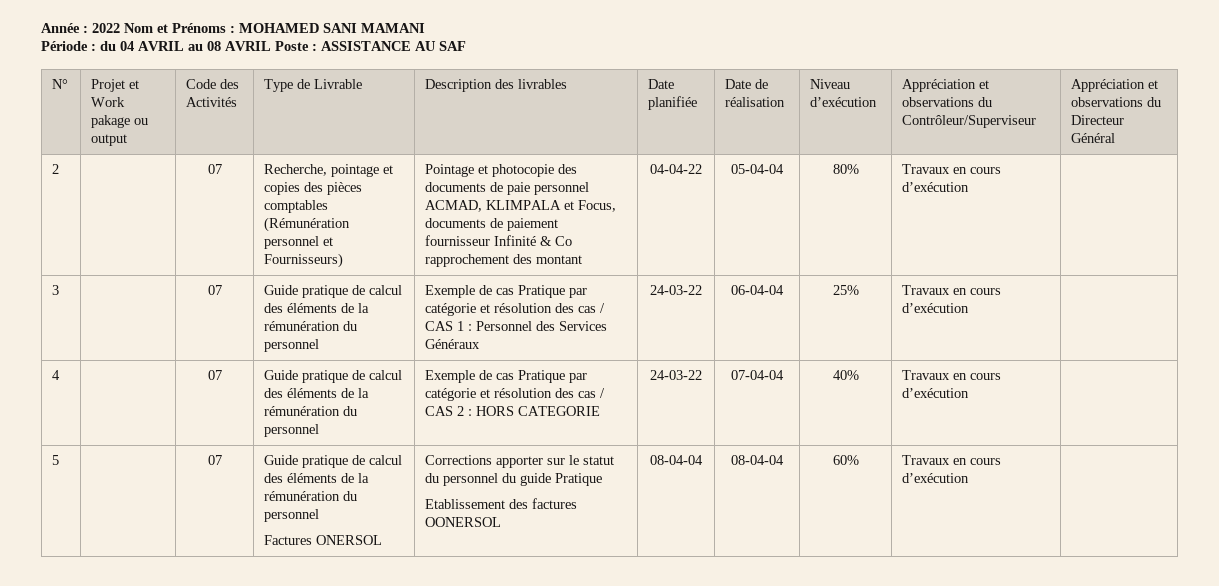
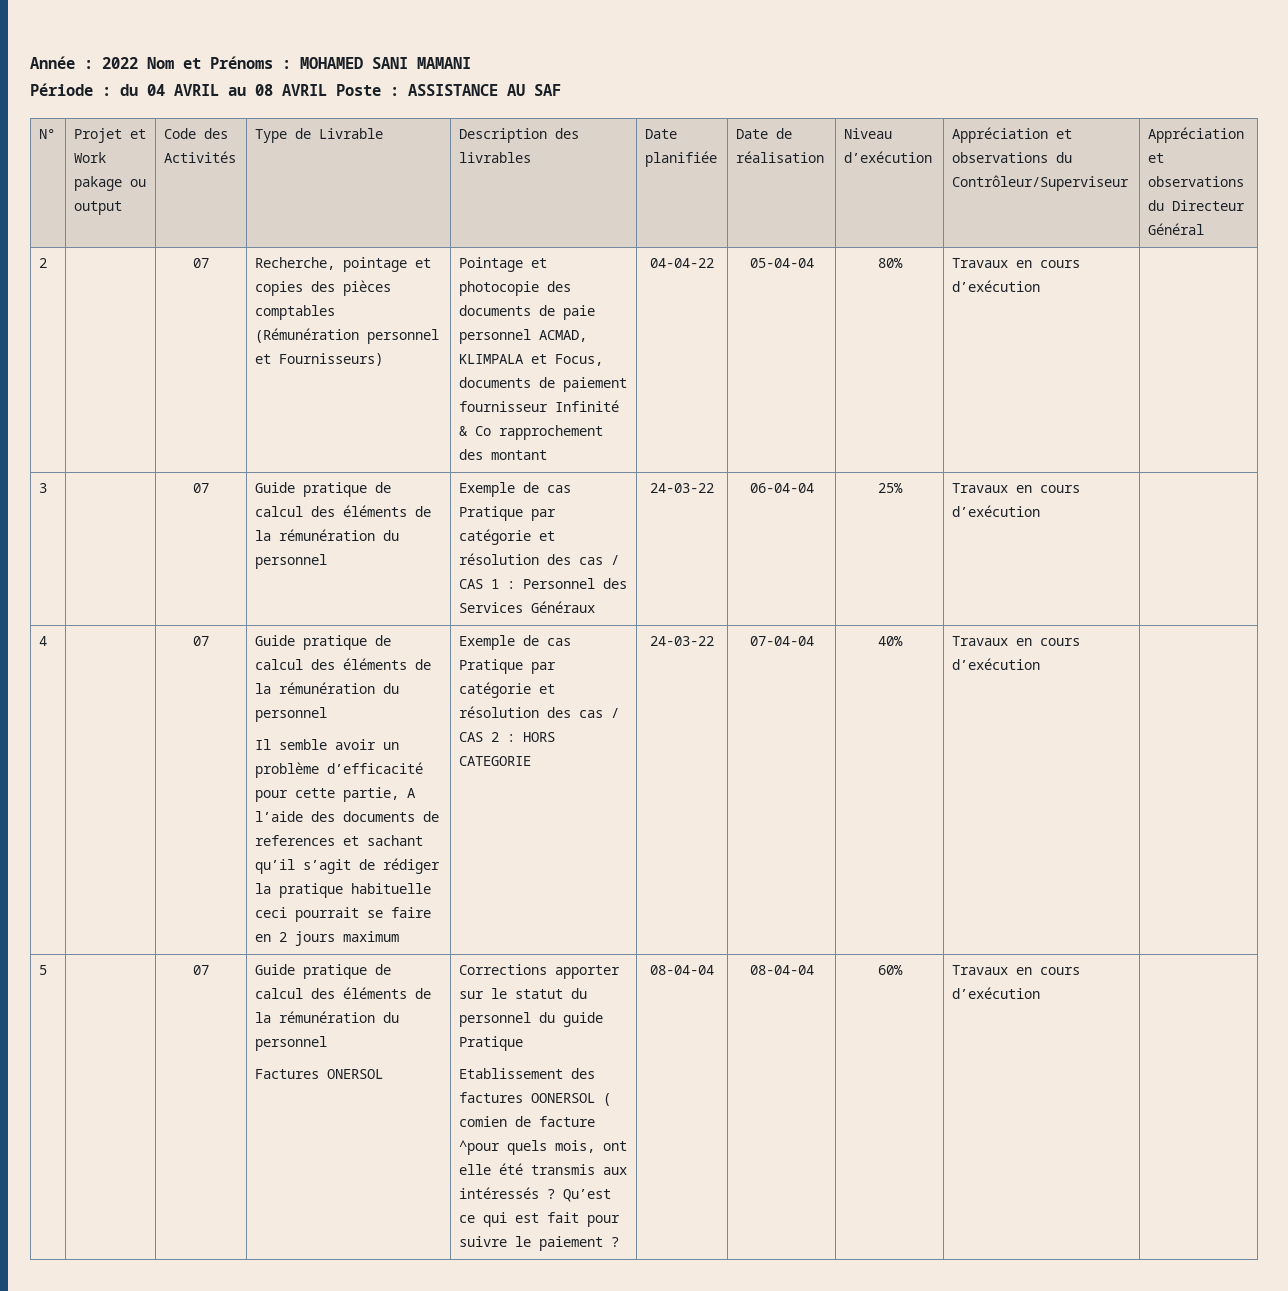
(320, 430) none -> [255,739,400,750] [255,762,424,778] [255,787,417,802] [255,811,440,822] [255,835,424,846] [255,858,441,874] [255,883,432,898] [255,907,432,922] [255,931,400,946] // Il semble avoir un problème d’efficacité pour cette partie, A l’aide des documents de references et sachant qu’il s’agit de rédiger la pratique habituelle ceci pourrait se faire en 2 jours maximum
(502, 522) none -> [603,1093,612,1106] [459,1116,596,1127] [459,1140,628,1155] [459,1163,628,1175] [459,1187,612,1202] [459,1212,621,1227] [459,1236,620,1251] ( comien de facture ^pour quels mois, ont elle été transmis aux intéressés ? Qu’est ce qui est fait pour suivre le paiement ?

